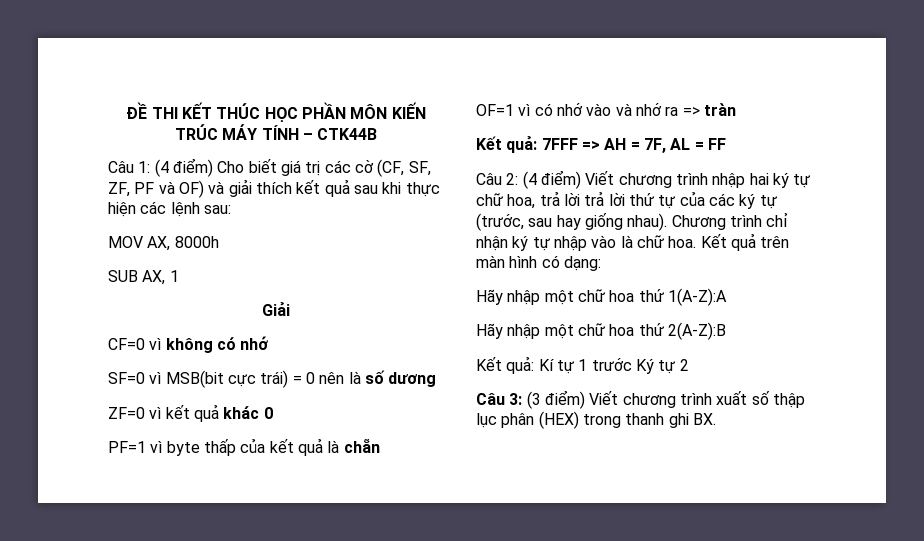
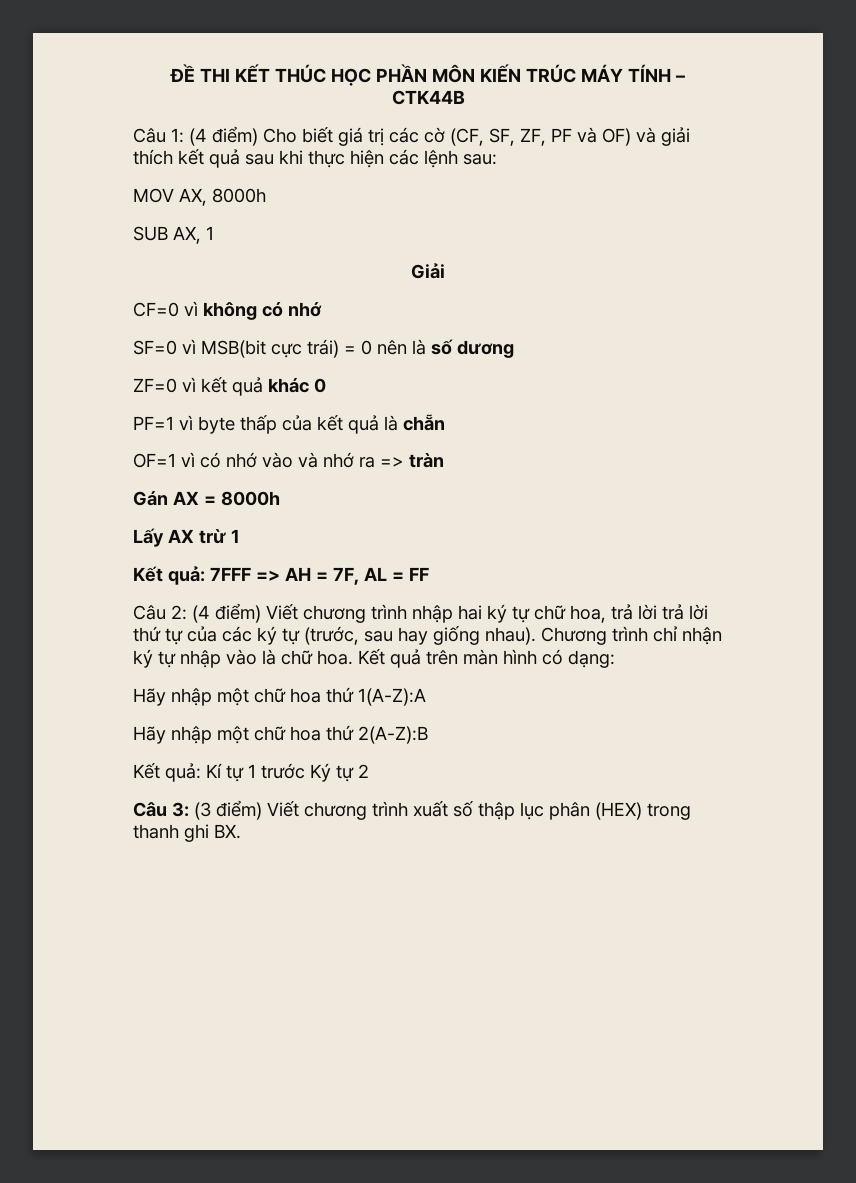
(736, 109) none -> [133,491,280,506] [133,528,240,547] // Gán AX = 8000h // Lấy AX trừ 1

